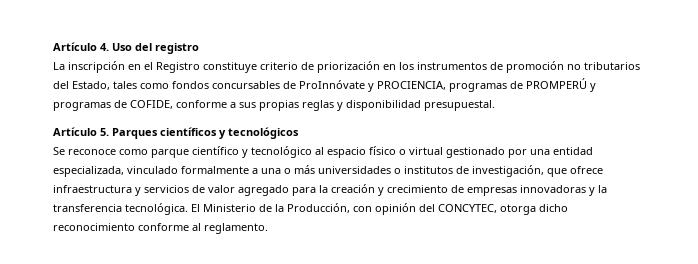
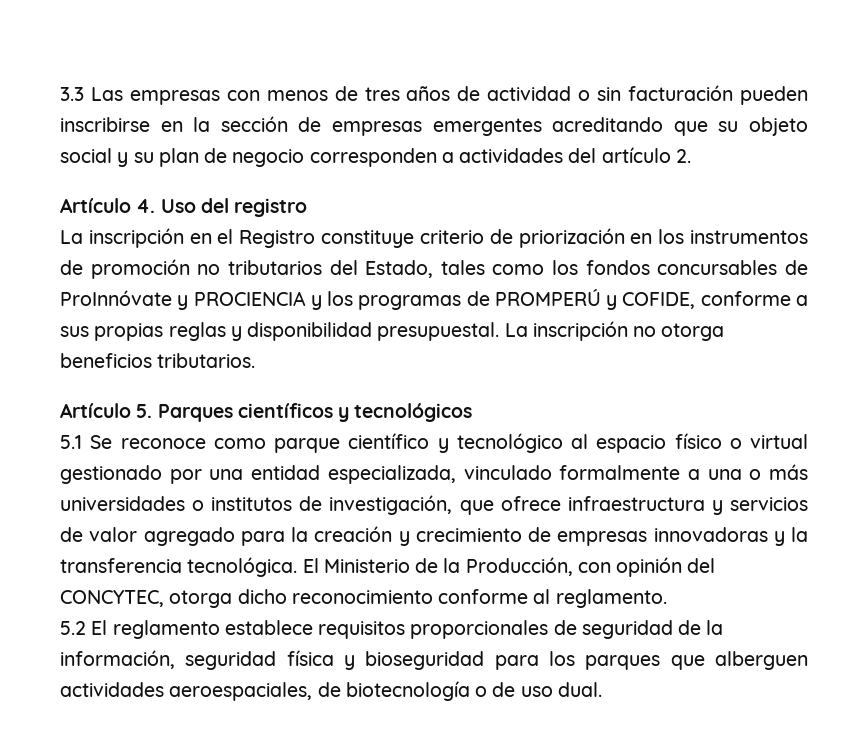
(53, 46) none -> [60,85,808,105] [60,116,809,136] [60,147,691,167] 3.3 Las empresas con menos de tres años de actividad o sin facturación pueden inscribirse en la sección de empresas emergentes acreditando que su objeto social y su plan de negocio corresponden a actividades del artículo 2. //
(169, 86) none -> [552,260,579,275] los
[377,81,446,90] PROCIENCIA, -> [193,291,354,310] PROCIENCIA y los
[53,100,127,111] programas de -> (618, 302) none
(495, 105) none -> [504,321,725,341] [60,353,256,368] La inscripción no otorga beneficios tributarios.
(299, 133) none -> [60,435,82,449] 5.1
(268, 228) none -> [60,620,724,639] [60,650,809,670] [60,681,602,701] // 5.2 El reglamento establece requisitos proporcionales de seguridad de la información, seguridad física y bioseguridad para los parques que alberguen actividades aeroespaciales, de biotecnología o de uso dual.

